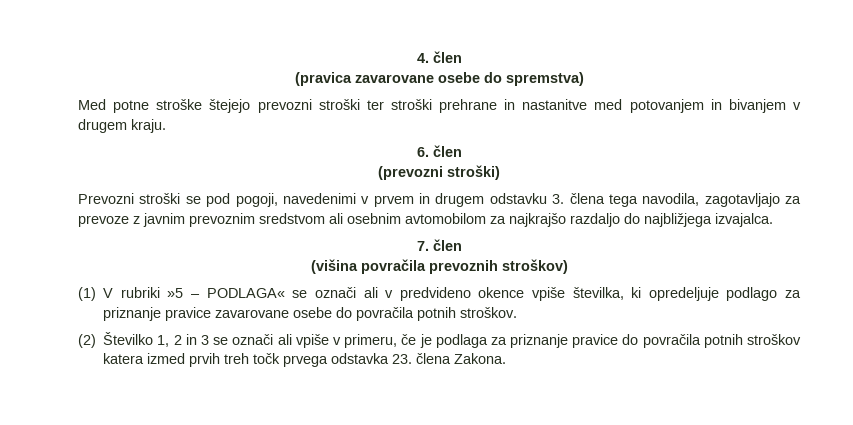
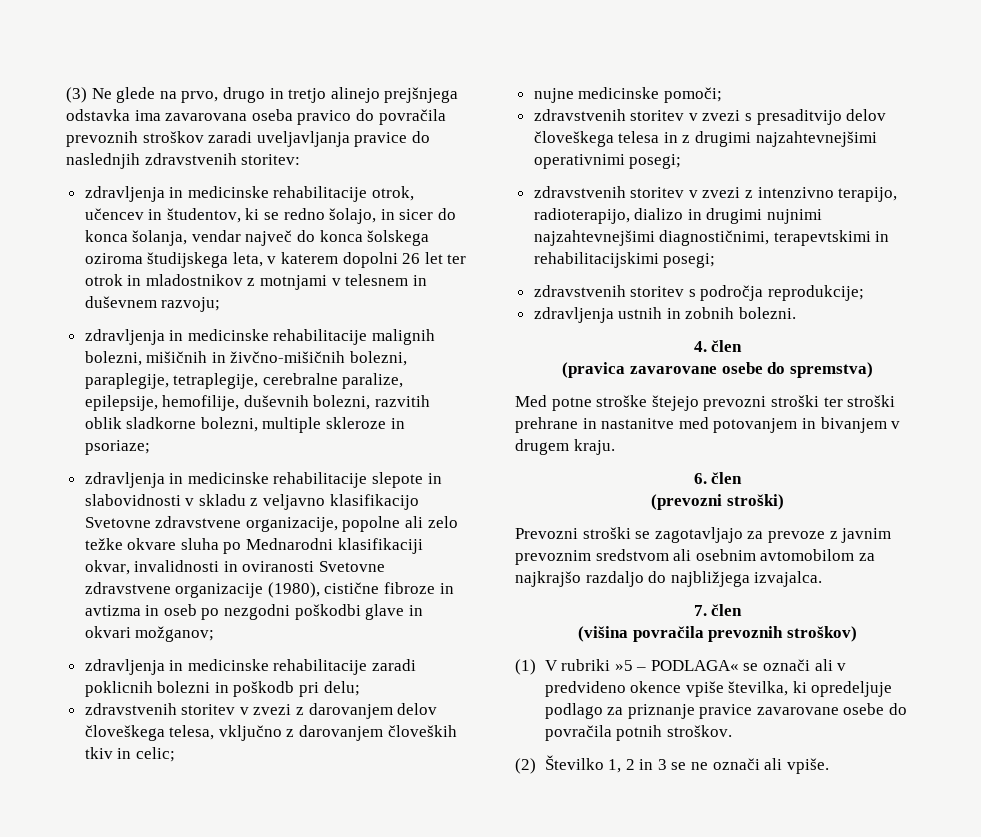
(416, 58) none -> [66,87,459,103] [66,109,446,125] [66,131,430,147] [66,153,301,169] [84,186,415,202] [84,208,457,224] [84,230,430,246] [84,252,467,268] [84,274,427,290] [84,296,221,312] [84,329,436,345] [84,351,408,366] [84,373,404,389] [84,395,431,411] [84,417,405,433] [84,440,150,455] [84,472,442,488] [84,494,419,510] [84,516,458,532] [84,538,423,554] [84,560,386,575] [84,582,454,598] [84,604,423,620] [84,626,215,642] [84,659,417,675] [84,681,360,697] [84,703,438,719] [84,725,457,741] [84,747,175,762] [533,87,722,103] [533,109,887,125] [533,131,877,147] [533,154,682,169] [533,186,898,202] [533,208,823,224] [533,230,890,246] [533,252,716,268] [533,285,865,301] [533,307,797,323] (3) Ne glede na prvo, drugo in tretjo alinejo prejšnjega odstavka ima zavarovana oseba pravico do povračila prevoznih stroškov zaradi uveljavljanja pravice do naslednjih zdravstvenih storitev: // zdravljenja in medicinske rehabilitacije otrok, učencev in študentov, ki se redno šolajo, in sicer do konca šolanja, vendar največ do konca šolskega oziroma študijskega leta, v katerem dopolni 26 let ter otrok in mladostnikov z motnjami v telesnem in duševnem razvoju; // zdravljenja in medicinske rehabilitacije malignih bolezni, mišičnih in živčno-mišičnih bolezni, paraplegije, tetraplegije, cerebralne paralize, epilepsije, hemofilije, duševnih bolezni, razvitih oblik sladkorne bolezni, multiple skleroze in psoriaze; // zdravljenja in medicinske rehabilitacije slepote in slabovidnosti v skladu z veljavno klasifikacijo Svetovne zdravstvene organizacije, popolne ali zelo težke okvare sluha po Mednarodni klasifikaciji okvar, invalidnosti in oviranosti Svetovne zdravstvene organizacije (1980), cistične fibroze in avtizma in oseb po nezgodni poškodbi glave in okvari možganov; // zdravljenja in medicinske rehabilitacije zaradi poklicnih bolezni in poškodb pri delu; // zdravstvenih storitev v zvezi z darovanjem delov človeškega telesa, vključno z darovanjem človeških tkiv in celic; // nujne medicinske pomoči; // zdravstvenih storitev v zvezi s presaditvijo delov človeškega telesa in z drugimi najzahtevnejšimi operativnimi posegi; // zdravstvenih storitev v zvezi z intenzivno terapijo, radioterapijo, dializo in drugimi nujnimi najzahtevnejšimi diagnostičnimi, terapevtskimi in rehabilitacijskimi posegi; // zdravstvenih storitev s področja reprodukcije; // zdravljenja ustnih in zobnih bolezni. //
[206,193,700,207] pod pogoji, navedenimi v prvem in drugem odstavku 3. člena tega navodila, -> (651, 535) none
[232,334,801,348] [103,353,507,367] označi ali vpiše v primeru, če je podlaga za priznanje pravice do povračila potnih stroškov katera izmed prvih treh točk prvega odstavka 23. člena Zakona. -> [691,758,829,774] ne označi ali vpiše.

